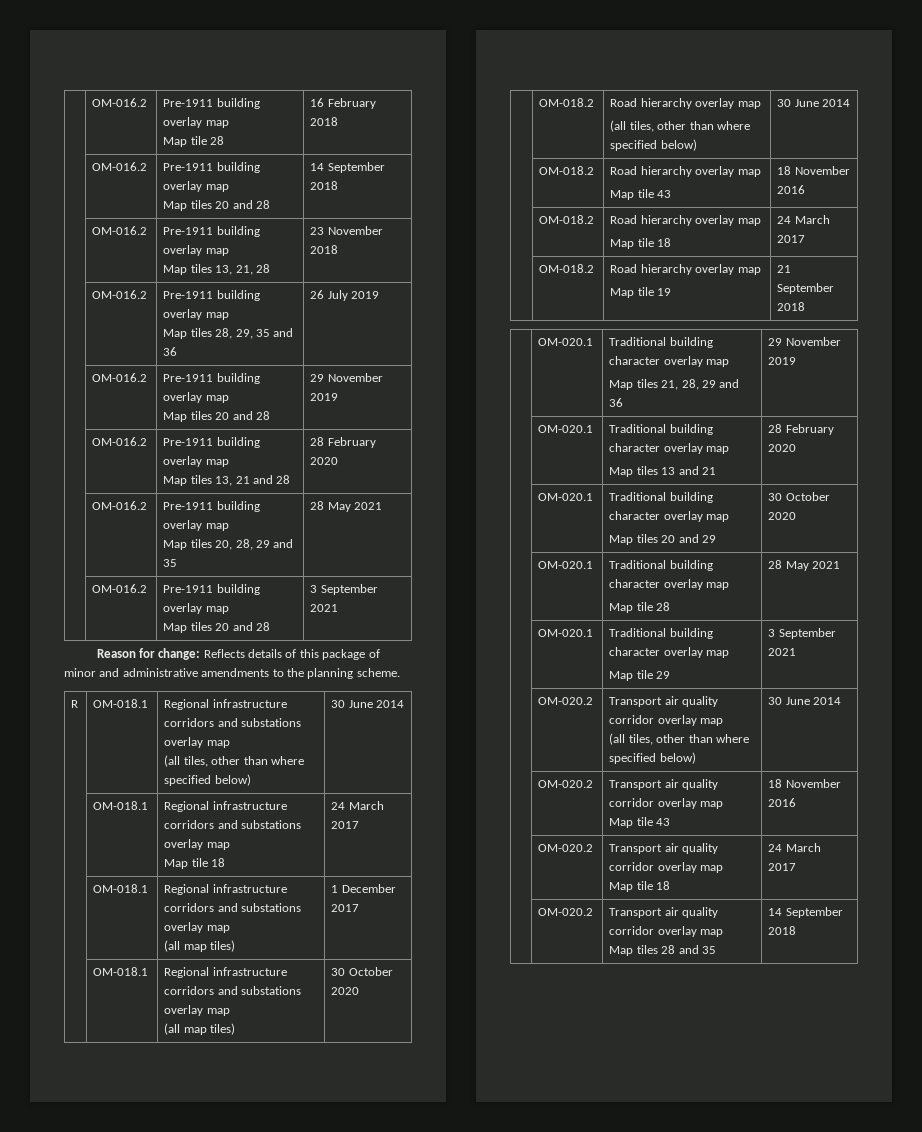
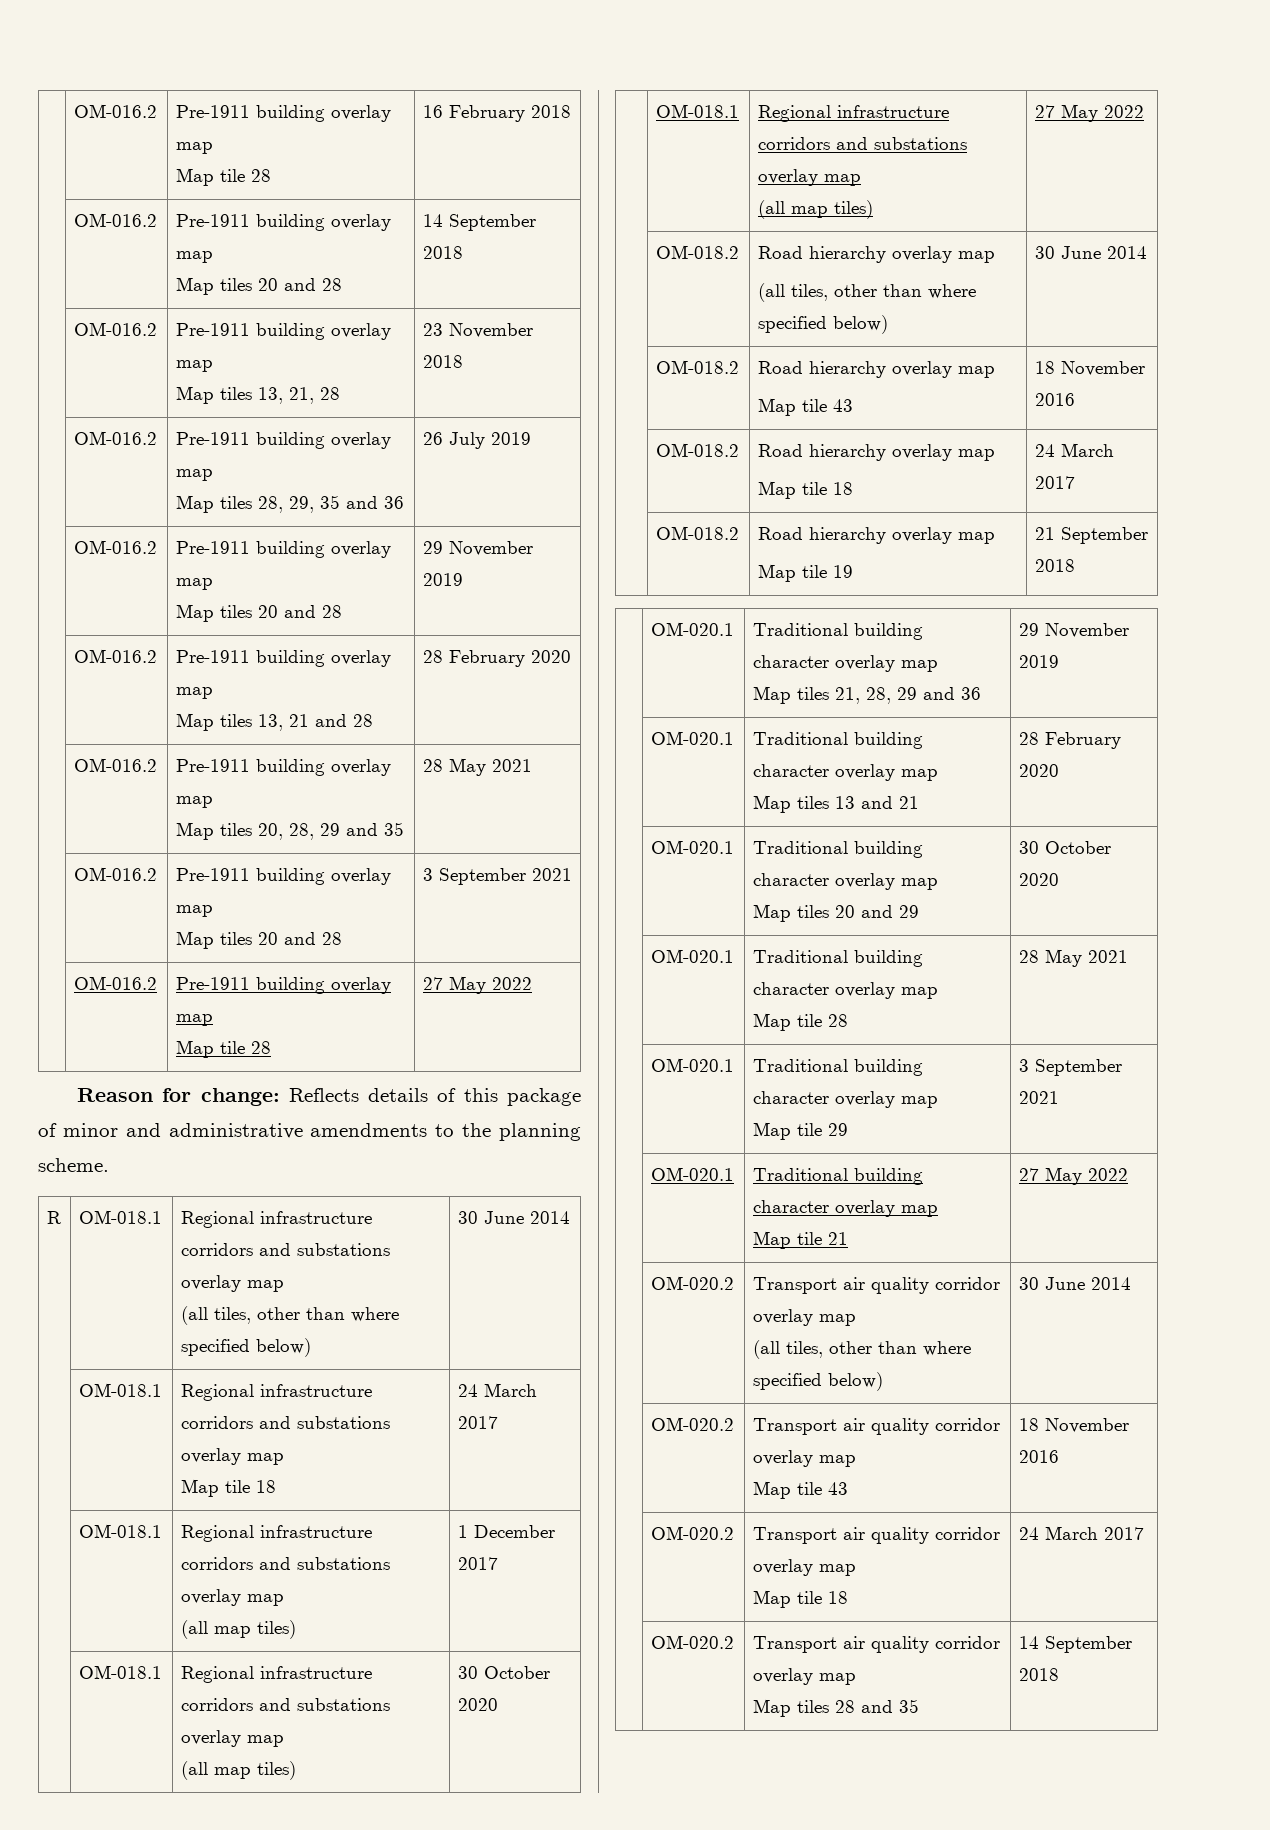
(339, 608) none -> [73,976,157,990] [175,977,391,994] [175,1014,213,1026] [175,1040,271,1058] [422,976,532,994] // | OM-016.2 | Pre-1911 building overlay map // Map tile 28 | 27 May 2022
(360, 991) none -> [655,104,739,118] [757,105,949,122] [757,137,967,150] [757,169,861,186] [757,200,873,219] [1034,104,1144,122] // | OM-018.1 | Regional infrastructure corridors and substations overlay map // (all map tiles) | 27 May 2022
(797, 652) none -> [650,1167,734,1181] [752,1168,923,1185] [752,1200,938,1217] [752,1231,848,1249] [1018,1167,1128,1185] // | OM-020.1 | Traditional building character overlay map // Map tile 21 | 27 May 2022

